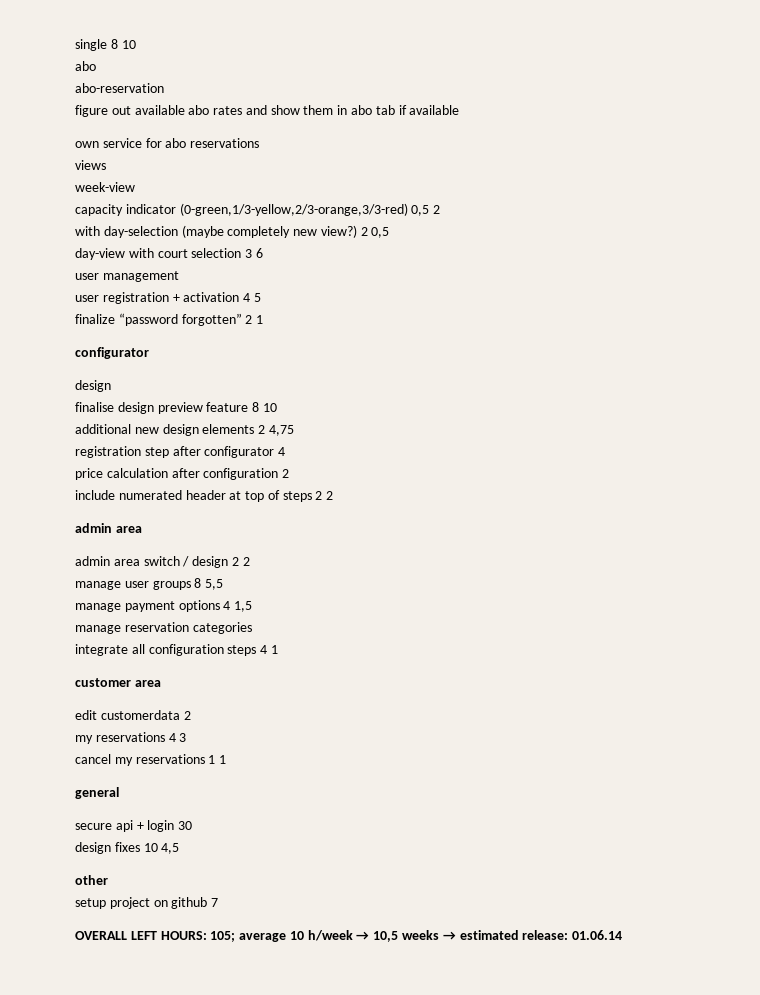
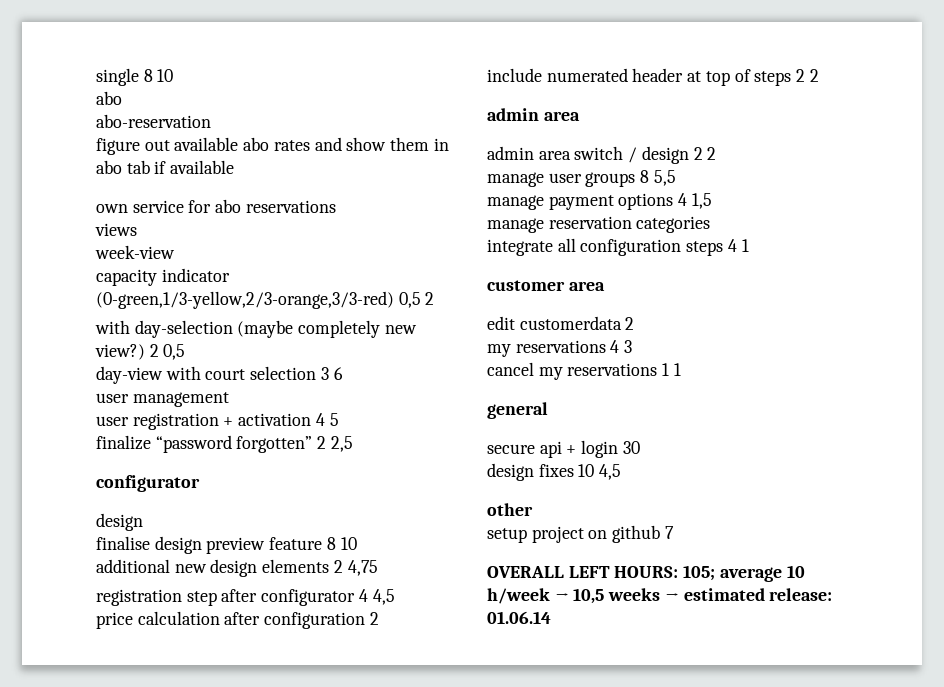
[256,315,264,324] 1 -> [330,436,353,452] 2,5
(286, 451) none -> [372,589,395,605] 4,5

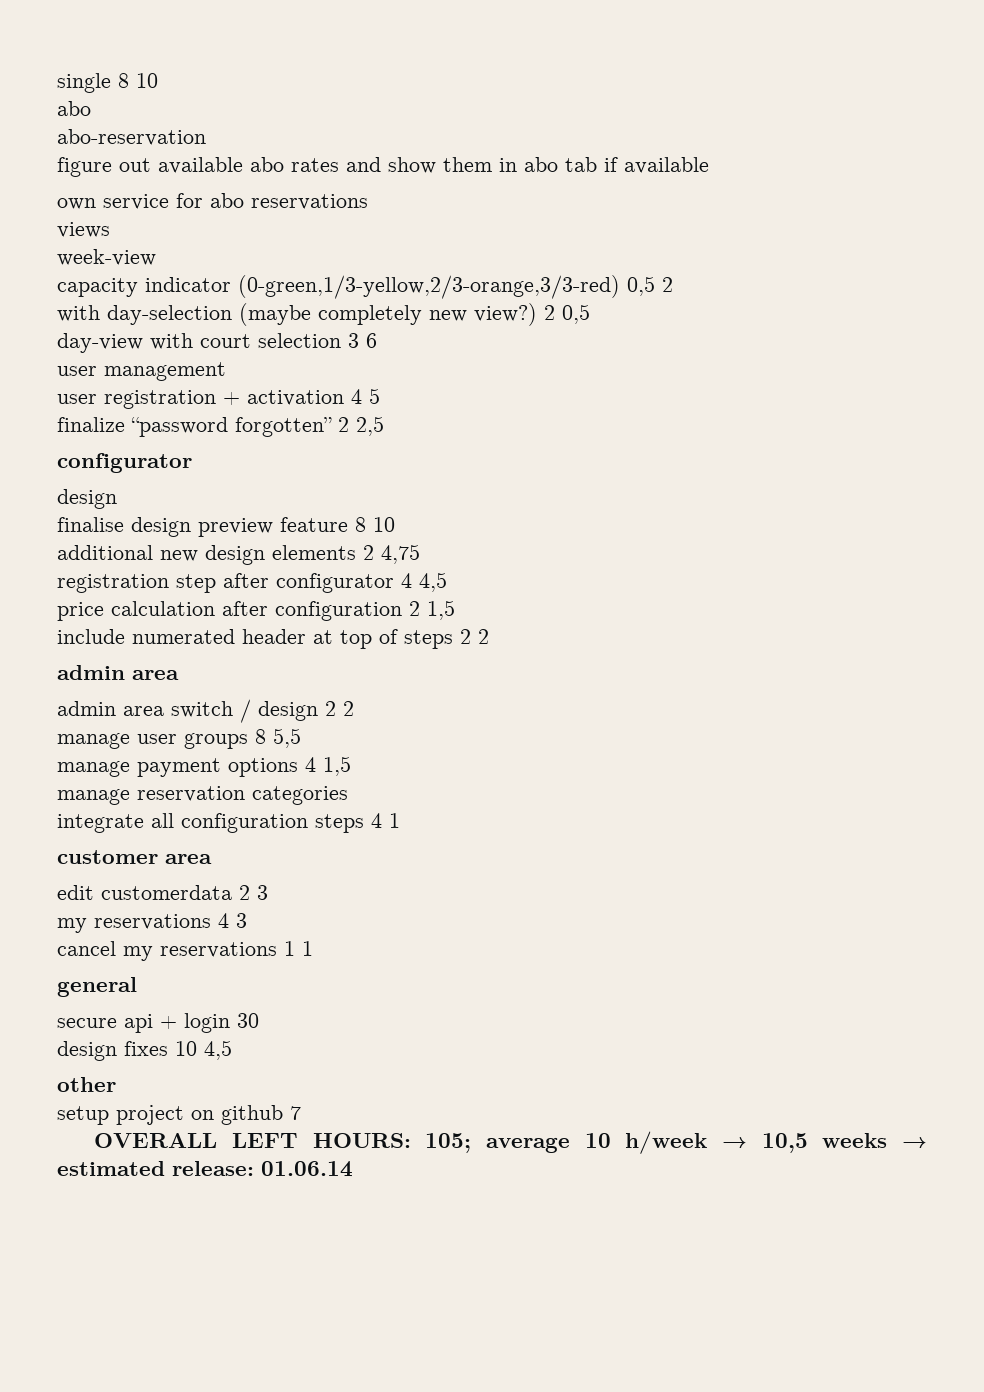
(379, 618) none -> [427,600,455,620] 1,5
(635, 323) none -> [257,885,268,900] 3

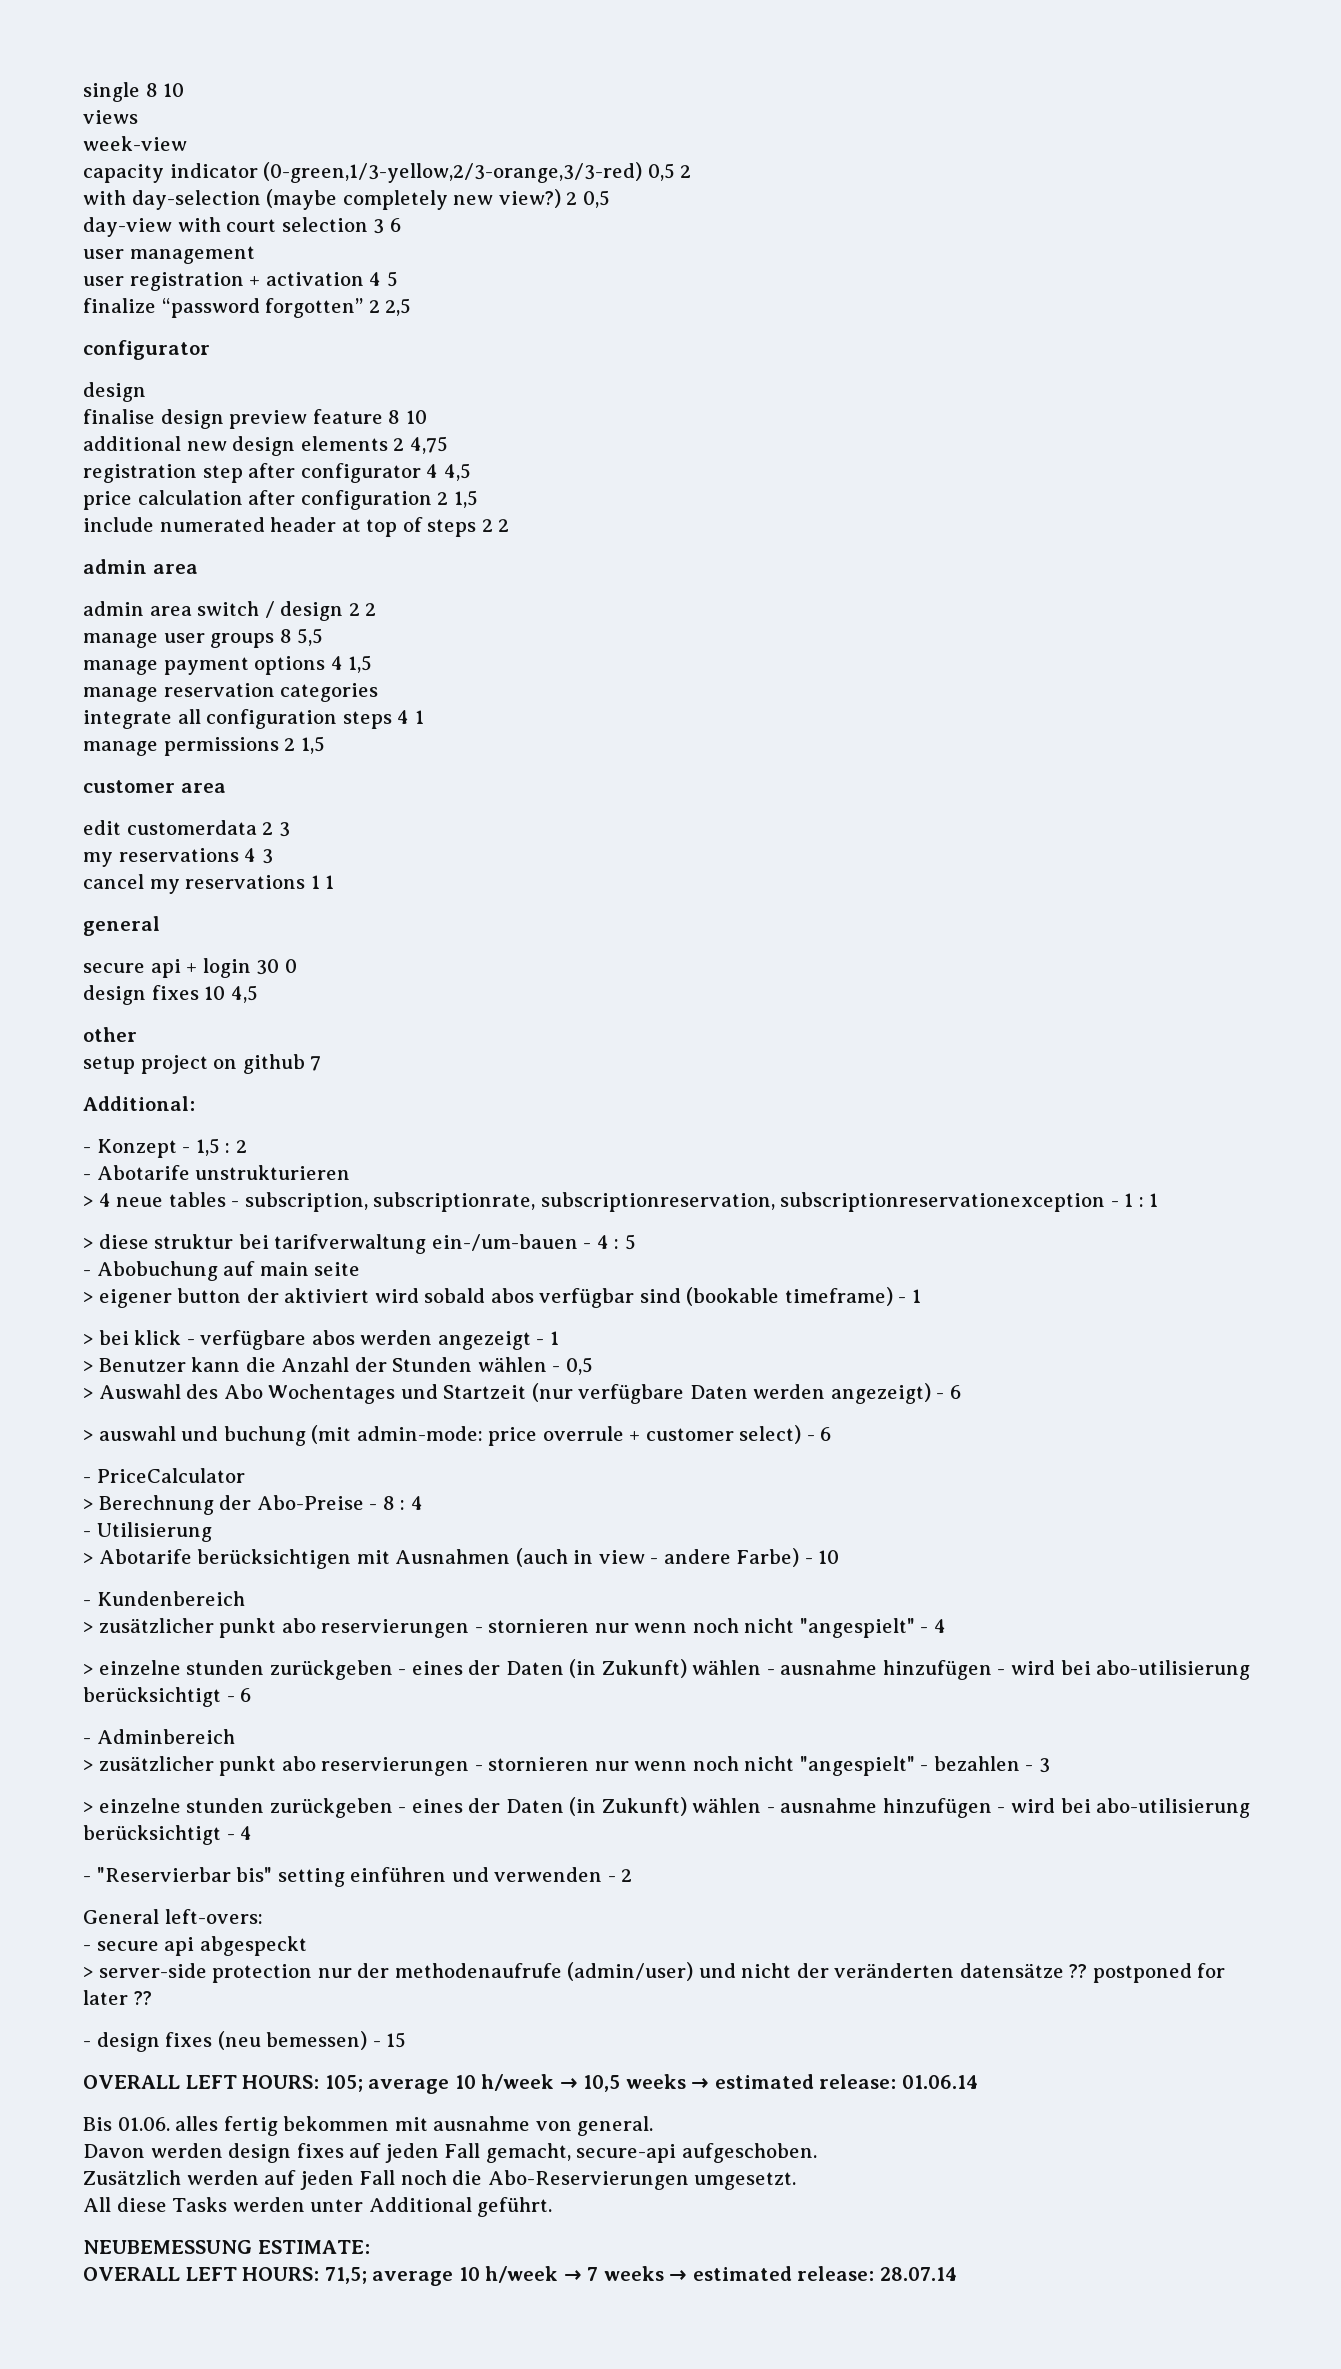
[57,101,91,116] [57,129,206,146] [57,157,709,177] [57,193,368,210] // abo // abo-reservation // figure out available abo rates and show them in abo tab if available // own service for abo reservations -> (185, 90) none
(400, 820) none -> [83,736,325,756] // manage permissions 2 1,5
(259, 1020) none -> [284,959,297,973] 0
(301, 1113) none -> [83,1096,195,1111] [83,1138,247,1158] [83,1165,351,1180] [83,1192,1159,1212] [83,1234,636,1254] [83,1261,361,1281] [83,1287,921,1308] [83,1330,559,1350] [83,1357,593,1375] [83,1383,961,1404] [83,1425,832,1446] [83,1468,245,1483] [83,1495,423,1515] [83,1522,212,1542] [83,1548,840,1569] [83,1591,245,1606] [83,1618,946,1638] [83,1659,1251,1680] [83,1687,252,1707] [83,1729,235,1744] [83,1756,1051,1776] [83,1797,1251,1818] [83,1825,253,1845] [83,1867,633,1887] [83,1909,263,1924] [83,1936,307,1956] [83,1962,1226,1983] [83,1990,152,2005] [83,2031,407,2052] // Additional: // - Konzept - 1,5 : 2 // - Abotarife unstrukturieren // > 4 neue tables - subscription, subscriptionrate, subscriptionreservation, subscriptionreservationexception - 1 : 1 // > diese struktur bei tarifverwaltung ein-/um-bauen - 4 : 5 // - Abobuchung auf main seite // > eigener button der aktiviert wird sobald abos verfügbar sind (bookable timeframe) - 1 // > bei klick - verfügbare abos werden angezeigt - 1 // > Benutzer kann die Anzahl der Stunden wählen - 0,5 // > Auswahl des Abo Wochentages und Startzeit (nur verfügbare Daten werden angezeigt) - 6 // > auswahl und buchung (mit admin-mode: price overrule + customer select) - 6 // - PriceCalculator // > Berechnung der Abo-Preise - 8 : 4 // - Utilisierung // > Abotarife berücksichtigen mit Ausnahmen (auch in view - andere Farbe) - 10 // - Kundenbereich // > zusätzlicher punkt abo reservierungen - stornieren nur wenn noch nicht "angespielt" - 4 // > einzelne stunden zurückgeben - eines der Daten (in Zukunft) wählen - ausnahme hinzufügen - wird bei abo-utilisierung berücksichtigt - 6 // - Adminbereich // > zusätzlicher punkt abo reservierungen - stornieren nur wenn noch nicht "angespielt" - bezahlen - 3 // > einzelne stunden zurückgeben - eines der Daten (in Zukunft) wählen - ausnahme hinzufügen - wird bei abo-utilisierung berücksichtigt - 4 // - "Reservierbar bis" setting einführen und verwenden - 2 // General left-overs: // - secure api abgespeckt // > server-side protection nur der methodenaufrufe (admin/user) und nicht der veränderten datensätze ?? postponed for later ?? // - design fixes (neu bemessen) - 15
(353, 1169) none -> [83,2116,654,2136] [83,2143,817,2163] [83,2170,797,2190] [83,2197,553,2217] [83,2240,370,2254] [83,2266,957,2286] // Bis 01.06. alles fertig bekommen mit ausnahme von general. // Davon werden design fixes auf jeden Fall gemacht, secure-api aufgeschoben. // Zusätzlich werden auf jeden Fall noch die Abo-Reservierungen umgesetzt. // All diese Tasks werden unter Additional geführt. // NEUBEMESSUNG ESTIMATE: // OVERALL LEFT HOURS: 71,5; average 10 h/week → 7 weeks → estimated release: 28.07.14

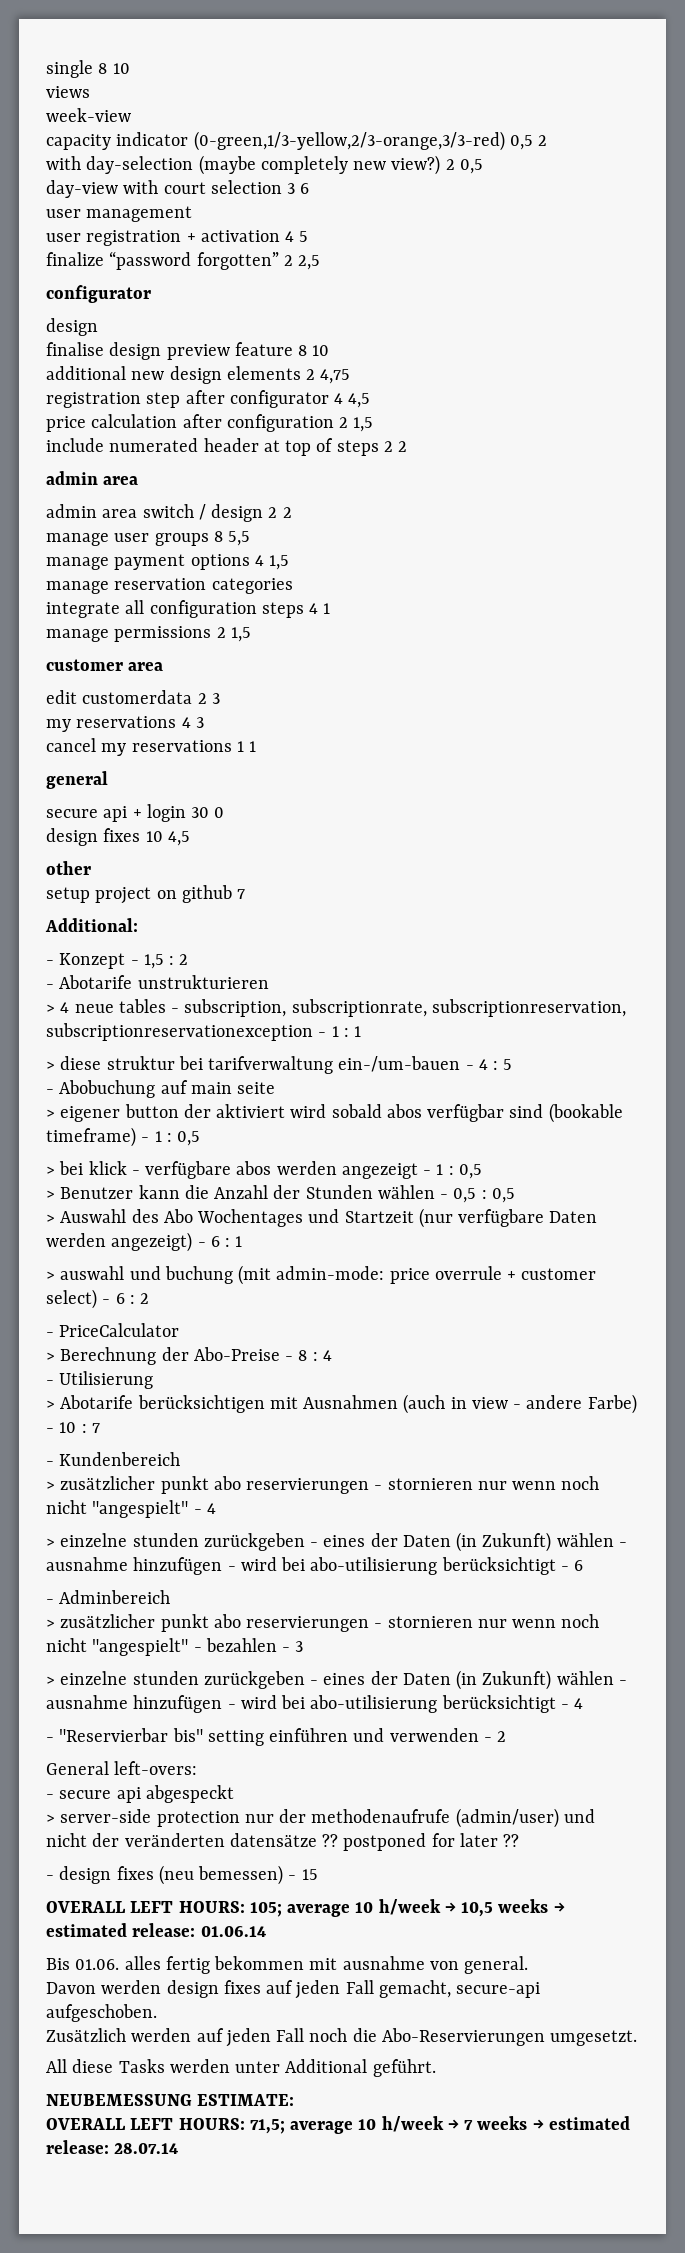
(921, 1296) none -> [166,1131,201,1146] : 0,5
(559, 1338) none -> [448,1164,482,1179] : 0,5
(593, 1366) none -> [481,1188,515,1203] : 0,5
(961, 1392) none -> [225,1236,243,1247] : 1
(832, 1434) none -> [129,1293,150,1304] : 2
(840, 1557) none -> [81,1423,100,1433] : 7

